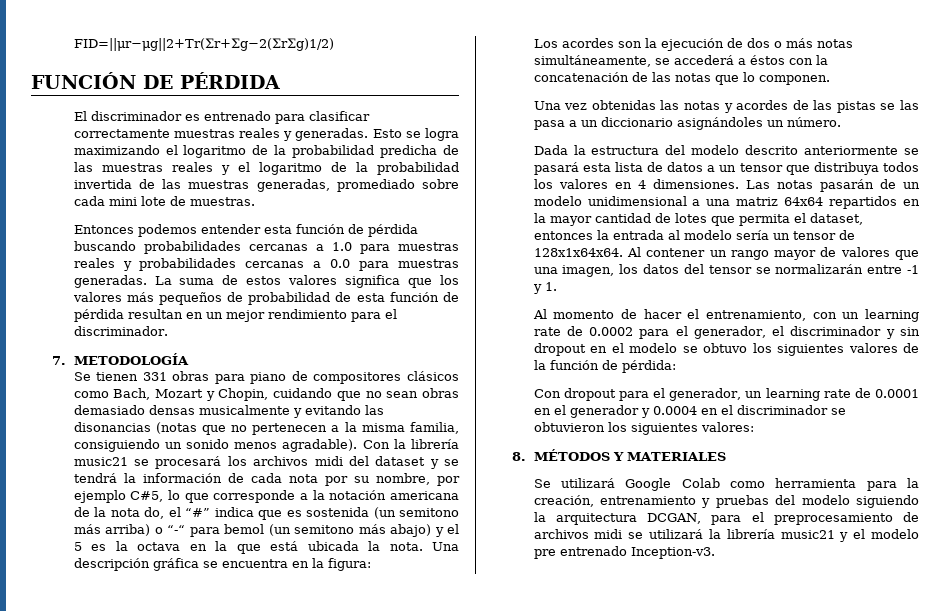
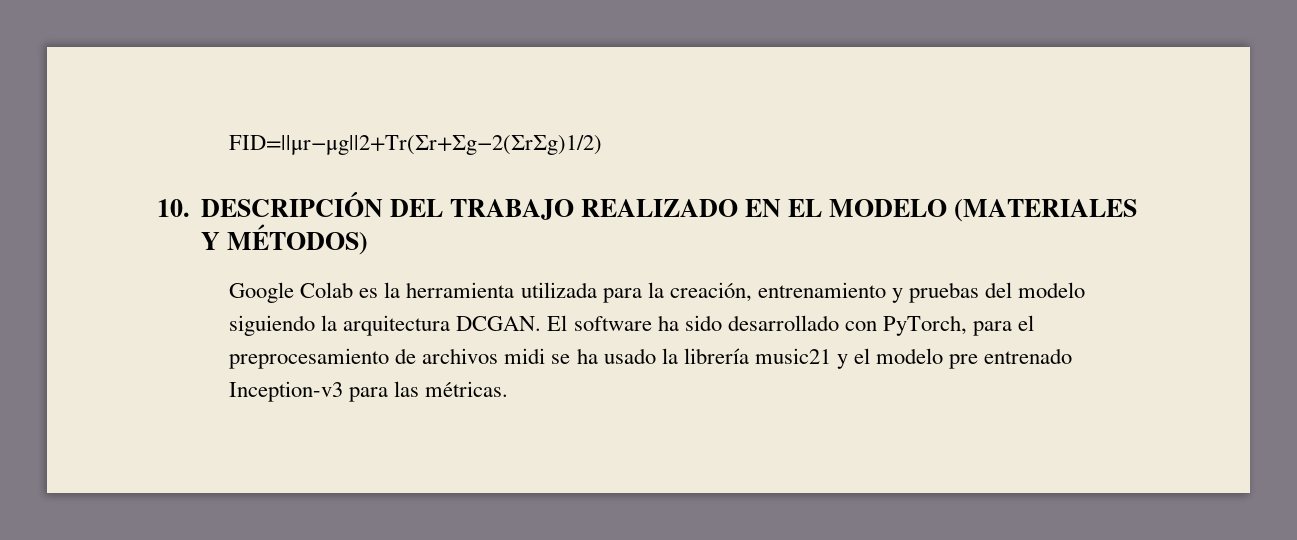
[31,72,280,89] [73,111,370,124] [73,128,459,141] [73,145,459,158] [73,162,459,175] [73,179,459,192] [73,196,255,206] [73,224,418,237] [73,241,460,254] [73,258,459,271] [73,275,459,288] [72,292,459,305] [73,309,397,322] [73,326,168,336] [52,353,189,365] [73,371,459,384] [73,388,460,401] [73,405,384,418] [73,422,459,435] [73,439,459,452] [73,456,460,469] [73,473,460,486] [73,490,459,503] [73,507,460,520] [73,524,460,537] [73,541,460,554] [73,558,371,571] [533,38,853,51] [533,55,828,67] [533,72,830,85] [533,100,919,113] [533,117,841,130] [533,145,919,155] [533,162,919,175] [533,179,920,192] [533,196,920,209] [533,213,863,226] [533,230,855,240] [533,247,919,260] [533,264,919,277] [532,282,557,294] [532,309,919,322] [533,326,921,339] [533,343,919,356] [533,360,676,373] [533,388,919,401] [533,405,846,418] [533,422,754,435] [512,449,726,461] [533,478,857,491] FUNCIÓN DE PÉRDIDA // El discriminador es entrenado para clasificar correctamente muestras reales y generadas. Esto se logra maximizando el logaritmo de la probabilidad predicha de las muestras reales y el logaritmo de la probabilidad invertida de las muestras generadas, promediado sobre cada mini lote de muestras. // Entonces podemos entender esta función de pérdida buscando probabilidades cercanas a 1.0 para muestras reales y probabilidades cercanas a 0.0 para muestras generadas. La suma de estos valores significa que los valores más pequeños de probabilidad de esta función de pérdida resultan en un mejor rendimiento para el discriminador. // 7. METODOLOGÍA // Se tienen 331 obras para piano de compositores clásicos como Bach, Mozart y Chopin, cuidando que no sean obras demasiado densas musicalmente y evitando las disonancias (notas que no pertenecen a la misma familia, consiguiendo un sonido menos agradable). Con la librería music21 se procesará los archivos midi del dataset y se tendrá la información de cada nota por su nombre, por ejemplo C#5, lo que corresponde a la notación americana de la nota do, el “#” indica que es sostenida (un semitono más arriba) o “-“ para bemol (un semitono más abajo) y el 5 es la octava en la que está ubicada la nota. Una descripción gráfica se encuentra en la figura: // Los acordes son la ejecución de dos o más notas simultáneamente, se accederá a éstos con la concatenación de las notas que lo componen. // Una vez obtenidas las notas y acordes de las pistas se las pasa a un diccionario asignándoles un número. // Dada la estructura del modelo descrito anteriormente se pasará esta lista de datos a un tensor que distribuya todos los valores en 4 dimensiones. Las notas pasarán de un modelo unidimensional a una matriz 64x64 repartidos en la mayor cantidad de lotes que permita el dataset, entonces la entrada al modelo sería un tensor de 128x1x64x64. Al contener un rango mayor de valores que una imagen, los datos del tensor se normalizarán entre -1 y 1. // Al momento de hacer el entrenamiento, con un learning rate de 0.0002 para el generador, el discriminador y sin dropout en el modelo se obtuvo los siguientes valores de la función de pérdida: // Con dropout para el generador, un learning rate de 0.0001 en el generador y 0.0004 en el discriminador se obtuvieron los siguientes valores: // 8. MÉTODOS Y MATERIALES // Se utilizará Google Colab como herramienta -> [157,191,1138,222] [201,224,369,255] [229,282,597,303] 10. DESCRIPCIÓN DEL TRABAJO REALIZADO EN EL MODELO (MATERIALES Y MÉTODOS) // Google Colab es la herramienta utilizada
[647,513,702,524] DCGAN, -> [456,315,967,336] DCGAN. El software ha sido desarrollado con PyTorch,
[649,529,704,539] utilizará -> [576,348,656,364] ha usado
[630,547,715,559] Inception-v3. -> [229,381,509,402] Inception-v3 para las métricas.

